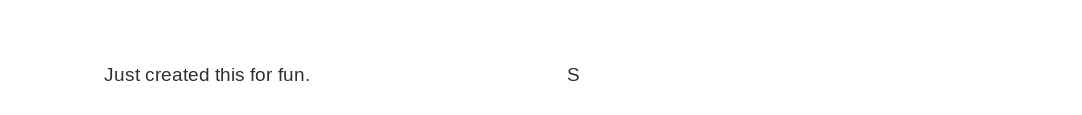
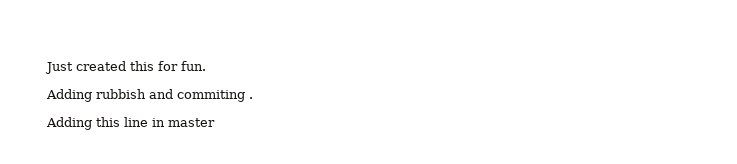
[567,68,580,81] S -> [46,89,253,102] [46,117,215,130] Adding rubbish and commiting . // Adding this line in master

